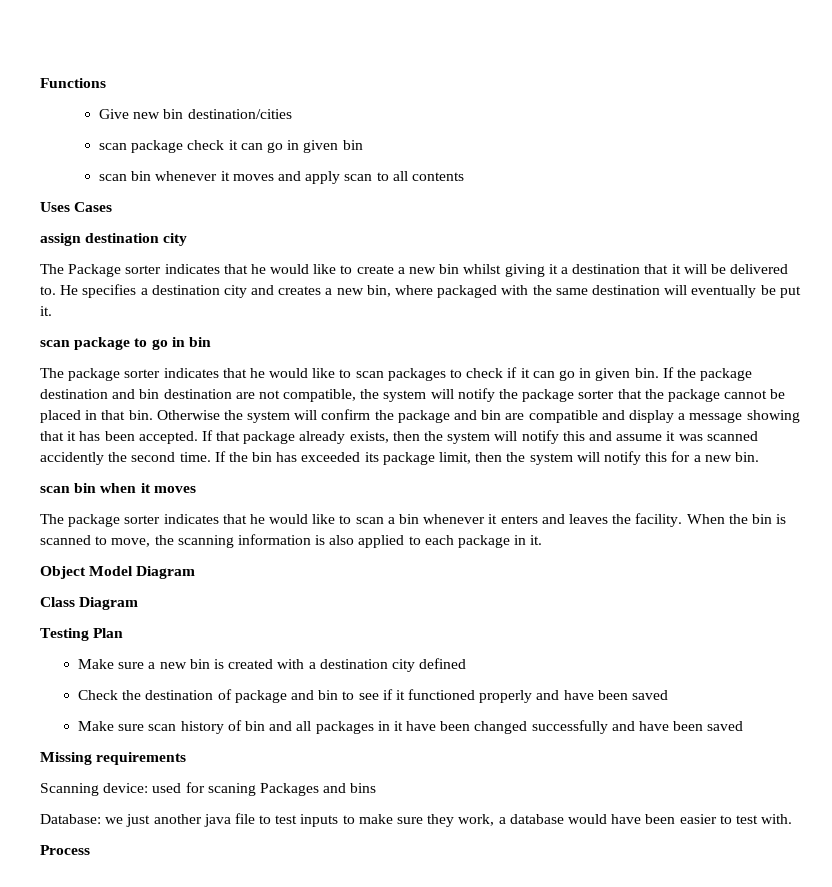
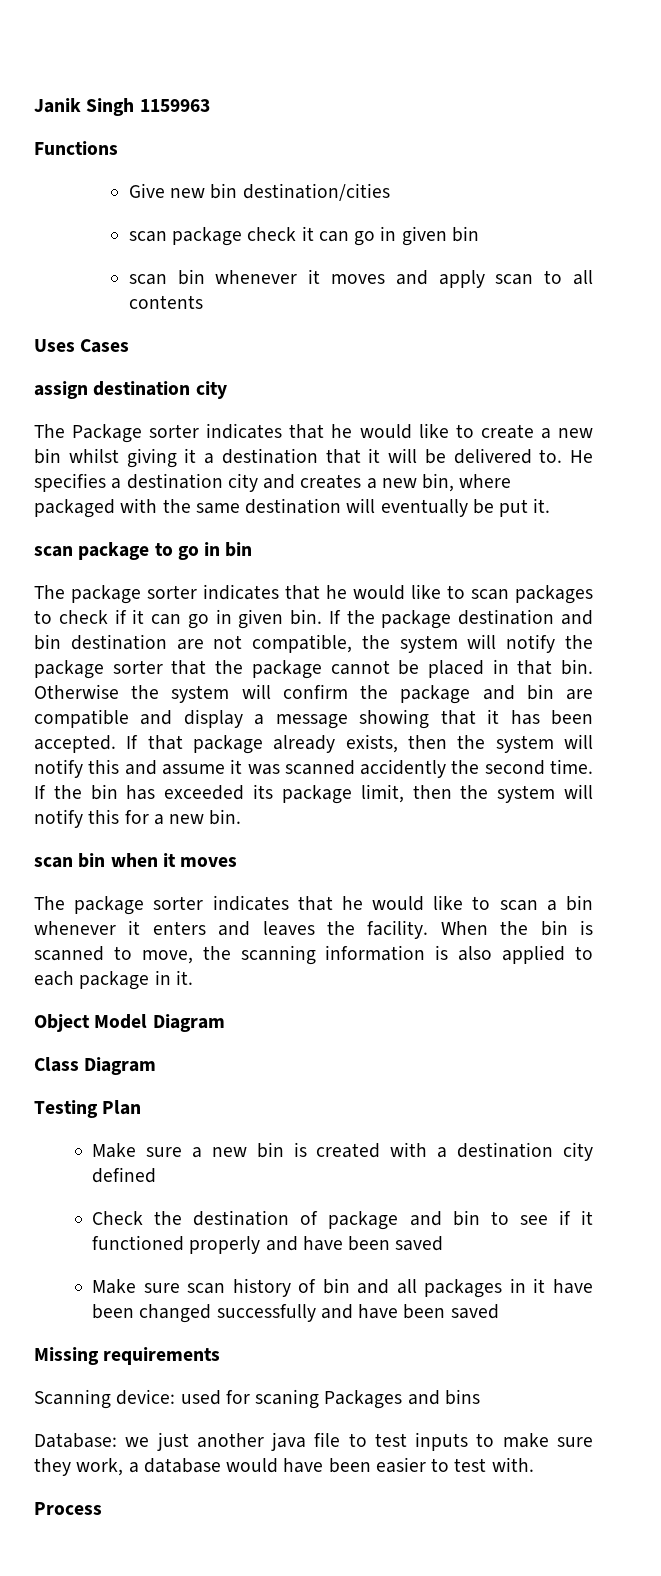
(40, 83) none -> [34,98,210,116] Janik Singh 1159963 //

